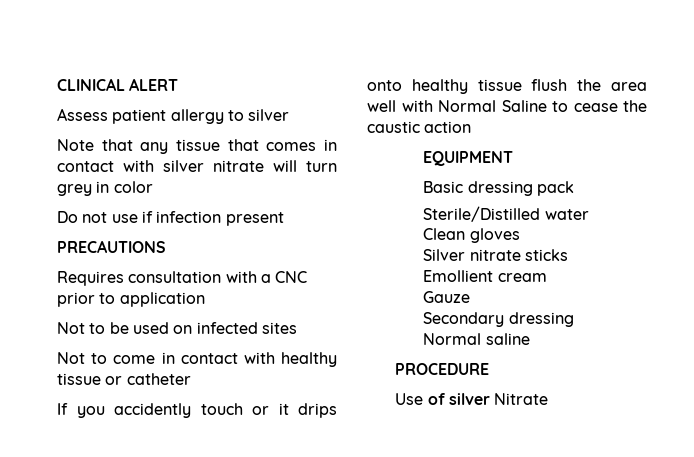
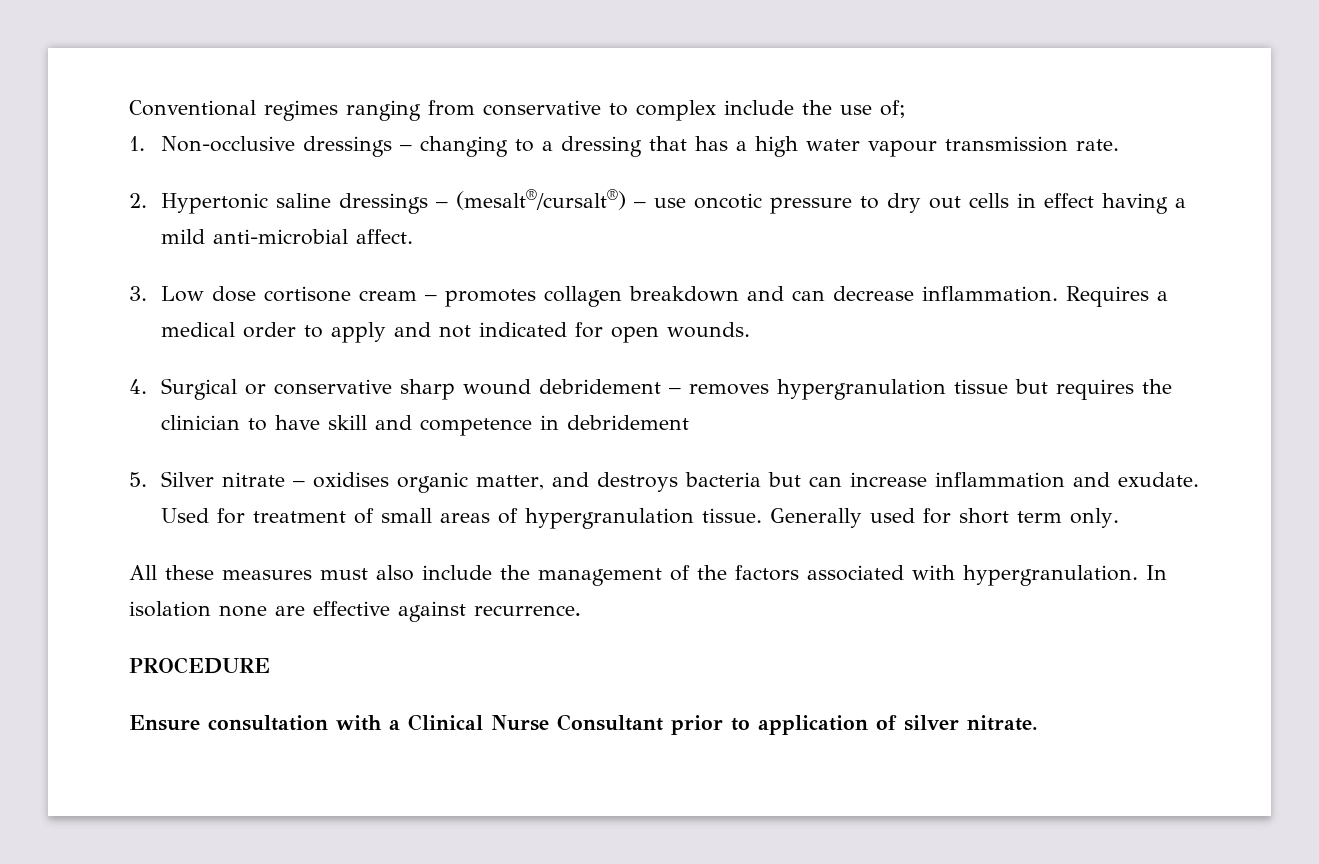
[57,78,179,91] [57,108,290,124] [57,139,337,154] [57,160,337,172] [57,181,153,196] [57,211,284,226] [57,240,166,253] [57,271,308,286] [57,292,205,307] [57,322,297,334] [57,352,337,367] [57,373,191,385] [57,403,337,418] [367,79,647,94] [367,100,647,112] [367,121,472,133] [423,151,514,166] [423,181,575,196] [423,206,589,222] [423,228,520,243] [423,249,569,261] [423,270,547,282] [423,291,471,303] [423,312,574,327] [423,333,530,345] [395,363,490,375] [395,393,424,405] CLINICAL ALERT // Assess patient allergy to silver // Note that any tissue that comes in contact with silver nitrate will turn grey in color // Do not use if infection present // PRECAUTIONS // Requires consultation with a CNC prior to application // Not to be used on infected sites // Not to come in contact with healthy tissue or catheter // If you accidently touch or it drips onto healthy tissue flush the area well with Normal Saline to cease the caustic action // EQUIPMENT // Basic dressing pack // Sterile/Distilled water // Clean gloves // Silver nitrate sticks // Emollient cream // Gauze // Secondary dressing // Normal saline // PROCEDURE // Use -> [129,100,907,121] [129,136,1119,157] [129,189,1186,214] [160,229,413,245] [129,286,1168,307] [160,322,750,343] [129,378,1172,400] [160,415,689,436] [129,471,1199,493] [160,508,1119,529] [129,565,1168,586] [129,601,582,622] [129,657,271,674] [129,714,869,735] Conventional regimes ranging from conservative to complex include the use of; // 1. Non-occlusive dressings – changing to a dressing that has a high water vapour transmission rate. // 2. Hypertonic saline dressings – (mesalt®/cursalt®) – use oncotic pressure to dry out cells in effect having a mild anti-microbial affect. // 3. Low dose cortisone cream – promotes collagen breakdown and can decrease inflammation. Requires a medical order to apply and not indicated for open wounds. // 4. Surgical or conservative sharp wound debridement – removes hypergranulation tissue but requires the clinician to have skill and competence in debridement // 5. Silver nitrate – oxidises organic matter, and destroys bacteria but can increase inflammation and exudate. Used for treatment of small areas of hypergranulation tissue. Generally used for short term only. // All these measures must also include the management of the factors associated with hypergranulation. In isolation none are effective against recurrence. // PROCEDURE // Ensure consultation with a Clinical Nurse Consultant prior to application
[494,393,549,405] Nitrate -> [967,715,1039,731] nitrate.

